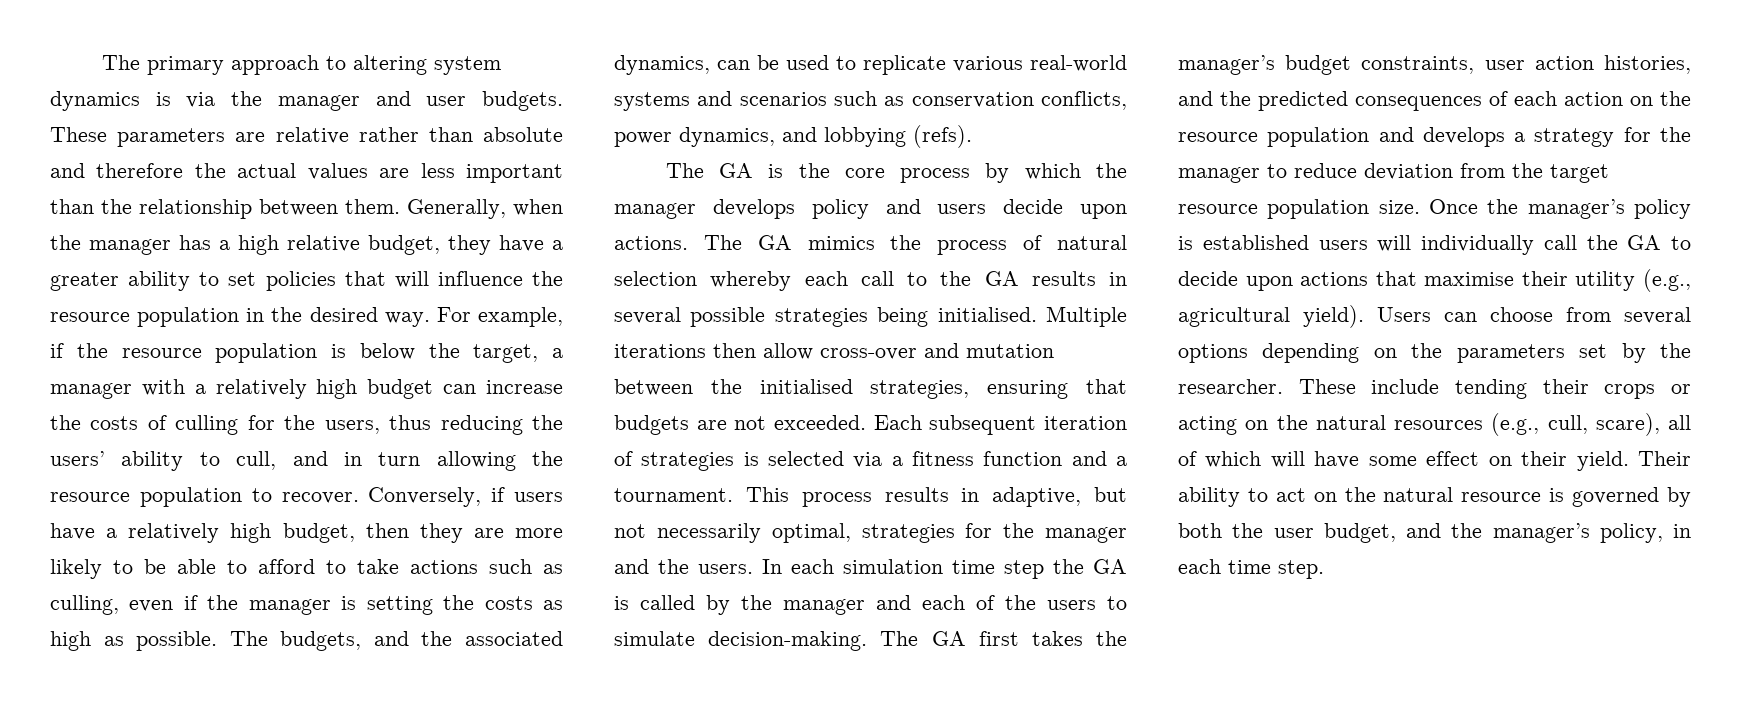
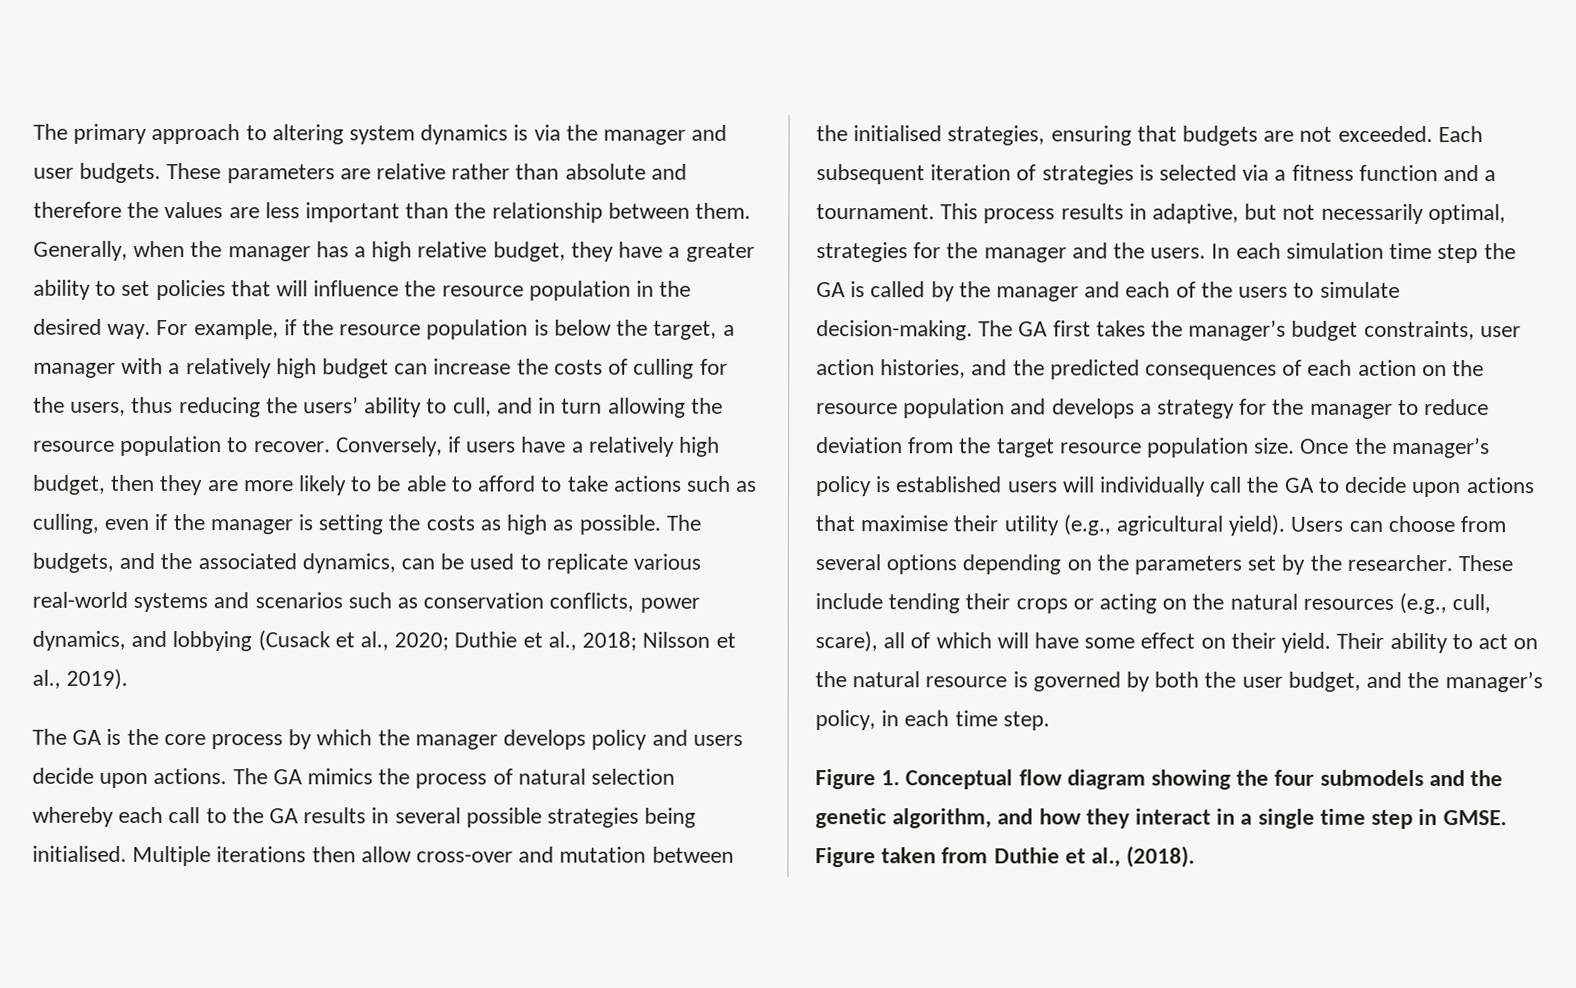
[237,163,297,178] actual -> (160, 210) none
[913,125,972,148] (refs). -> [257,630,736,652] [32,668,129,690] (Cusack et al., 2020; Duthie et al., 2018; Nilsson et al., 2019).
(1324, 569) none -> [815,769,1504,790] [815,808,1507,829] [815,845,1196,868] // Figure 1. Conceptual flow diagram showing the four submodels and the genetic algorithm, and how they interact in a single time step in GMSE. Figure taken from Duthie et al., (2018).

